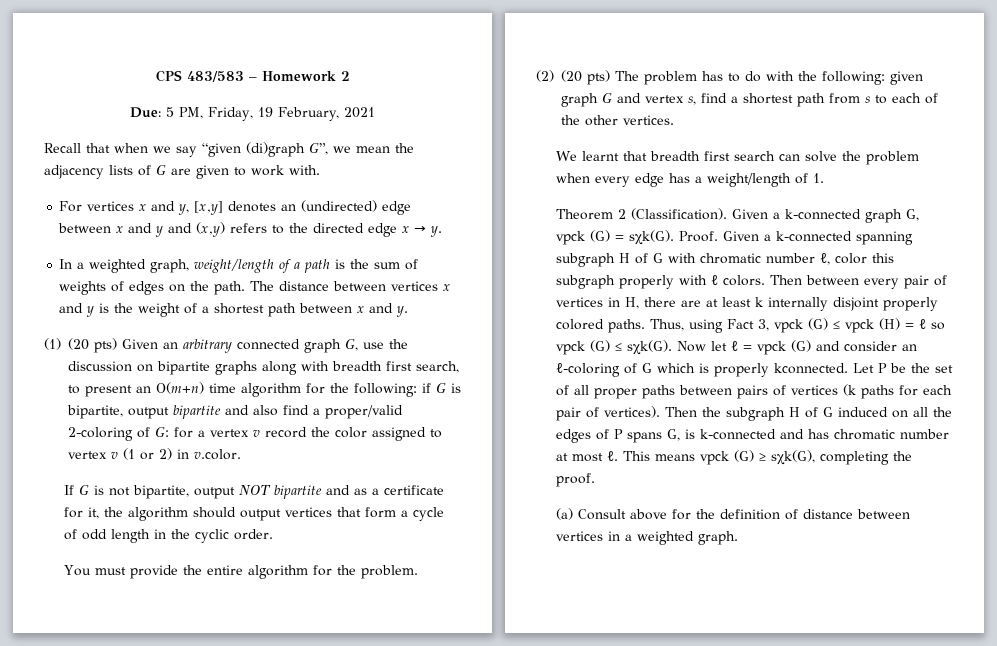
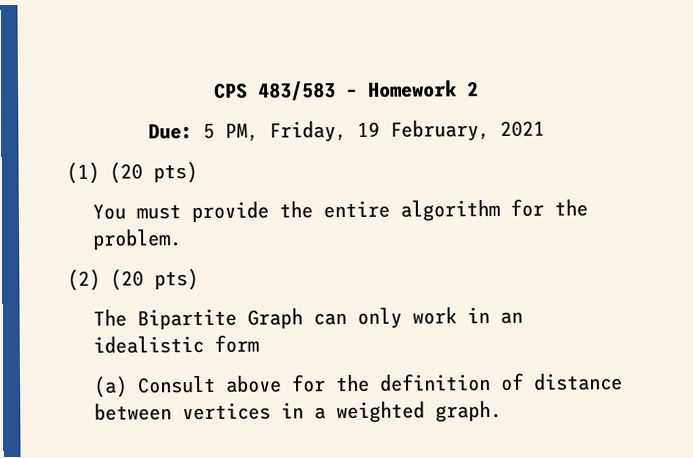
[44,142,414,157] [44,165,320,179] [59,200,412,215] [58,222,443,237] [59,259,419,273] [59,281,451,295] [59,303,409,317] [44,338,408,353] [68,361,459,375] [68,382,461,397] [67,405,403,419] [68,427,442,441] [68,448,241,460] [64,485,445,499] [64,507,445,521] [64,529,274,543] Recall that when we say “given (di)graph G”, we mean the adjacency lists of G are given to work with. // For vertices x and y, [x,y] denotes an (undirected) edge between x and y and (x,y) refers to the directed edge x → y. // In a weighted graph, weight/length of a path is the sum of weights of edges on the path. The distance between vertices x and y is the weight of a shortest path between x and y. // (1) (20 pts) Given an arbitrary connected graph G, use the discussion on bipartite graphs along with breadth first search, to present an O(m+n) time algorithm for the following: if G is bipartite, output bipartite and also find a proper/valid 2-coloring of G: for a vertex v record the color assigned to vertex v (1 or 2) in v.color. // If G is not bipartite, output NOT bipartite and as a certificate for it, the algorithm should output vertices that form a cycle of odd length in the cyclic order. -> [66,161,198,184] (1) (20 pts)
[615,71,923,85] [561,93,938,107] [561,115,674,126] [556,151,920,165] [556,173,825,187] [556,208,920,223] [556,230,914,245] [556,253,895,267] [556,275,948,289] [556,297,939,311] [556,318,946,333] [556,340,918,355] [556,363,954,377] [556,384,953,399] [556,406,953,421] [556,429,950,443] [556,450,913,465] [556,473,596,487] The problem has to do with the following: given graph G and vertex s, find a shortest path from s to each of the other vertices. // We learnt that breadth first search can solve the problem when every edge has a weight/length of 1. // Theorem 2 (Classification). Given a k-connected graph G, vpck (G) = sχk(G). Proof. Given a k-connected spanning subgraph H of G with chromatic number ℓ, color this subgraph properly with ℓ colors. Then between every pair of vertices in H, there are at least k internally disjoint properly colored paths. Thus, using Fact 3, vpck (G) ≤ vpck (H) = ℓ so vpck (G) ≤ sχk(G). Now let ℓ = vpck (G) and consider an ℓ-coloring of G which is properly kconnected. Let P be the set of all proper paths between pairs of vertices (k paths for each pair of vertices). Then the subgraph H of G induced on all the edges of P spans G, is k-connected and has chromatic number at most ℓ. This means vpck (G) ≥ sχk(G), completing the proof. -> [92,307,523,330] [92,334,259,354] // The Bipartite Graph can only work in an idealistic form

